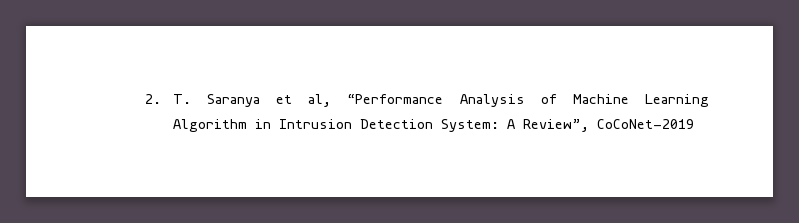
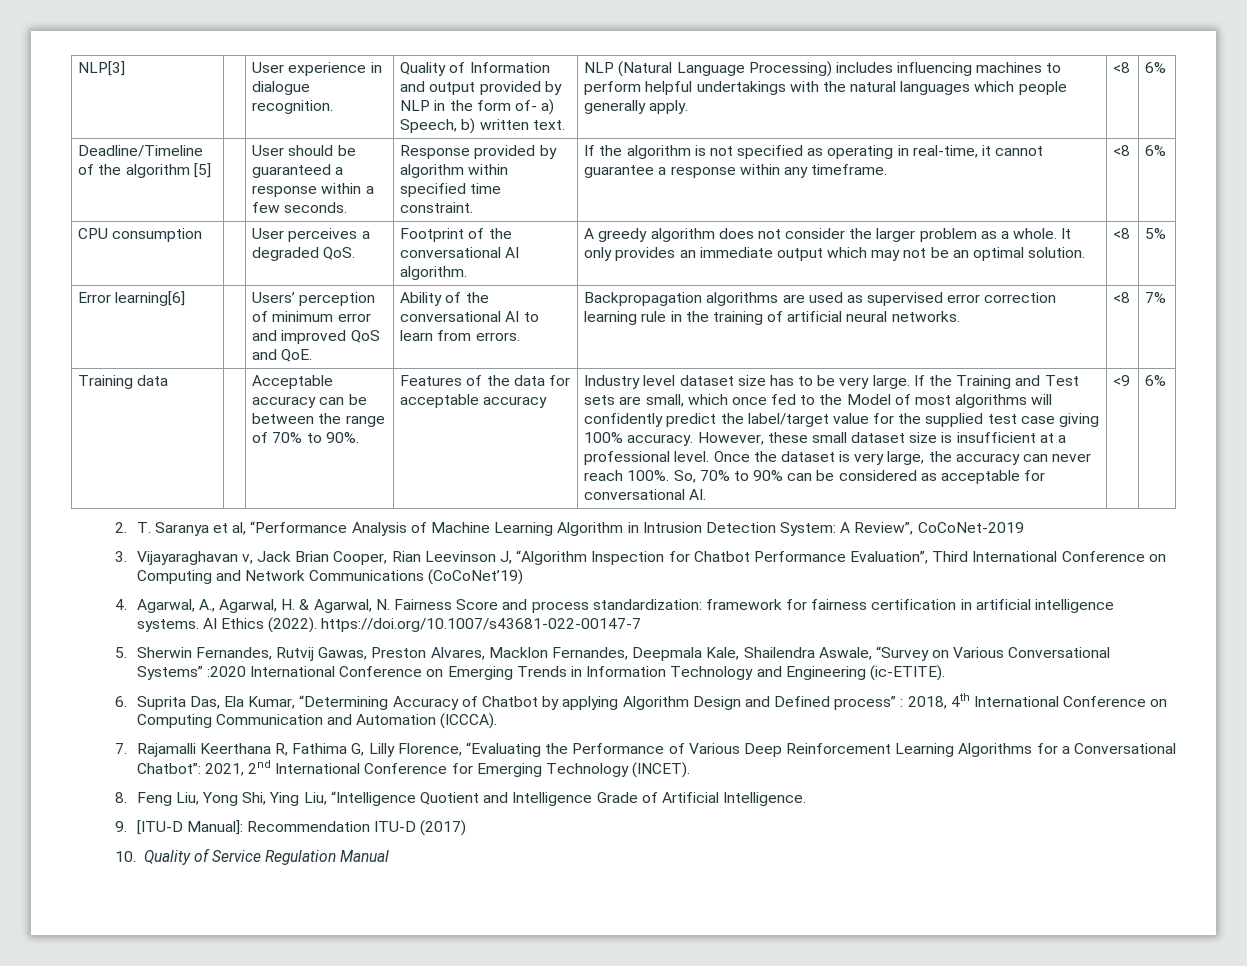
(145, 99) none -> [78,61,126,76] [252,62,382,76] [252,81,311,95] [252,100,334,114] [400,62,550,76] [400,81,562,95] [400,99,555,115] [400,118,565,134] [584,61,1062,77] [584,81,1067,95] [584,100,689,114] [1113,62,1131,73] [1145,62,1167,73] [78,145,204,157] [78,163,211,178] [252,145,356,156] [252,164,344,178] [252,183,374,197] [252,202,348,213] [400,145,557,159] [400,164,509,178] [400,183,502,197] [400,202,474,213] [584,145,1044,159] [584,164,888,178] [1113,145,1131,156] [1145,145,1167,156] [78,228,203,242] [252,228,370,242] [252,247,356,261] [400,228,512,242] [400,247,520,258] [400,266,468,280] [584,228,1072,242] [584,247,1086,261] [1113,228,1131,239] [1145,228,1167,239] [78,291,186,306] [252,292,376,306] [252,311,371,322] [252,330,380,344] [252,349,313,362] [400,292,489,306] [400,311,539,322] [400,330,520,341] [584,292,1057,306] [584,311,960,325] [1113,292,1131,303] [1145,292,1167,303] [78,375,169,389] [252,375,334,389] [252,394,367,408] [252,413,385,427] [252,432,359,443] [400,375,570,386] [400,394,548,408] [584,375,1079,389] [584,394,1053,408] [584,413,1100,427] [584,432,1067,446] [584,451,1092,465] [584,470,1046,484] [584,489,707,500] [1113,375,1131,386] [1145,375,1167,386] NLP[3] | | User experience in dialogue recognition. | Quality of Information and output provided by NLP in the form of- a) Speech, b) written text. | NLP (Natural Language Processing) includes influencing machines to perform helpful undertakings with the natural languages which people generally apply. | <8 | 6% // Deadline/Timeline of the algorithm [5] | | User should be guaranteed a response within a few seconds. | Response provided by algorithm within specified time constraint. | If the algorithm is not specified as operating in real-time, it cannot guarantee a response within any timeframe. | <8 | 6% // CPU consumption | | User perceives a degraded QoS. | Footprint of the conversational AI algorithm. | A greedy algorithm does not consider the larger problem as a whole. It only provides an immediate output which may not be an optimal solution. | <8 | 5% // Error learning[6] | | Users’ perception of minimum error and improved QoS and QoE. | Ability of the conversational AI to learn from errors. | Backpropagation algorithms are used as supervised error correction learning rule in the training of artificial neural networks. | <8 | 7% // Training data | | Acceptable accuracy can be between the range of 70% to 90%. | Features of the data for acceptable accuracy | Industry level dataset size has to be very large. If the Training and Test sets are small, which once fed to the Model of most algorithms will confidently predict the label/target value for the supplied test case giving 100% accuracy. However, these small dataset size is insufficient at a professional level. Once the dataset is very large, the accuracy can never reach 100%. So, 70% to 90% can be considered as acceptable for conversational AI. | <9 | 6% //
(694, 124) none -> [114,550,1166,565] [136,569,524,585] [114,599,1114,613] [136,617,642,633] [114,646,1111,661] [136,665,945,681] [114,693,1168,710] [136,713,498,729] [114,742,1176,757] [136,760,691,778] [114,791,807,806] [114,820,467,836] [114,848,390,865] // 3. Vijayaraghavan v, Jack Brian Cooper, Rian Leevinson J, “Algorithm Inspection for Chatbot Performance Evaluation”, Third International Conference on Computing and Network Communications (CoCoNet’19) // 4. Agarwal, A., Agarwal, H. & Agarwal, N. Fairness Score and process standardization: framework for fairness certification in artificial intelligence systems. AI Ethics (2022). https://doi.org/10.1007/s43681-022-00147-7 // 5. Sherwin Fernandes, Rutvij Gawas, Preston Alvares, Macklon Fernandes, Deepmala Kale, Shailendra Aswale, “Survey on Various Conversational Systems” :2020 International Conference on Emerging Trends in Information Technology and Engineering (ic-ETITE). // 6. Suprita Das, Ela Kumar, “Determining Accuracy of Chatbot by applying Algorithm Design and Defined process” : 2018, 4th International Conference on Computing Communication and Automation (ICCCA). // 7. Rajamalli Keerthana R, Fathima G, Lilly Florence, “Evaluating the Performance of Various Deep Reinforcement Learning Algorithms for a Conversational Chatbot”: 2021, 2nd International Conference for Emerging Technology (INCET). // 8. Feng Liu, Yong Shi, Ying Liu, “Intelligence Quotient and Intelligence Grade of Artificial Intelligence. // 9. [ITU-D Manual]: Recommendation ITU-D (2017) // 10. Quality of Service Regulation Manual

